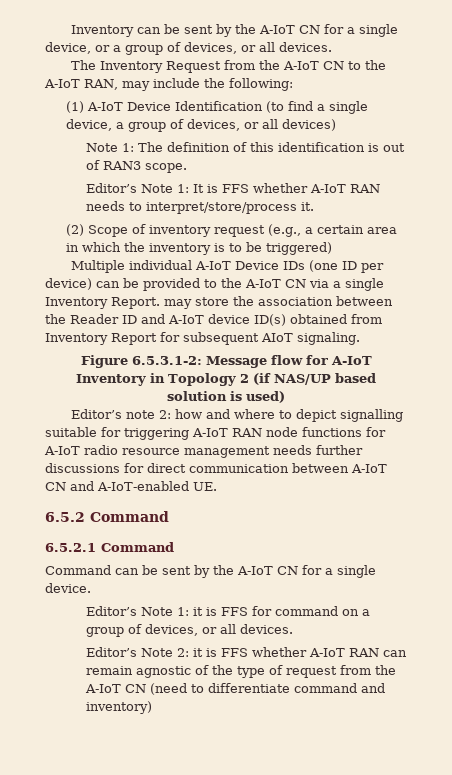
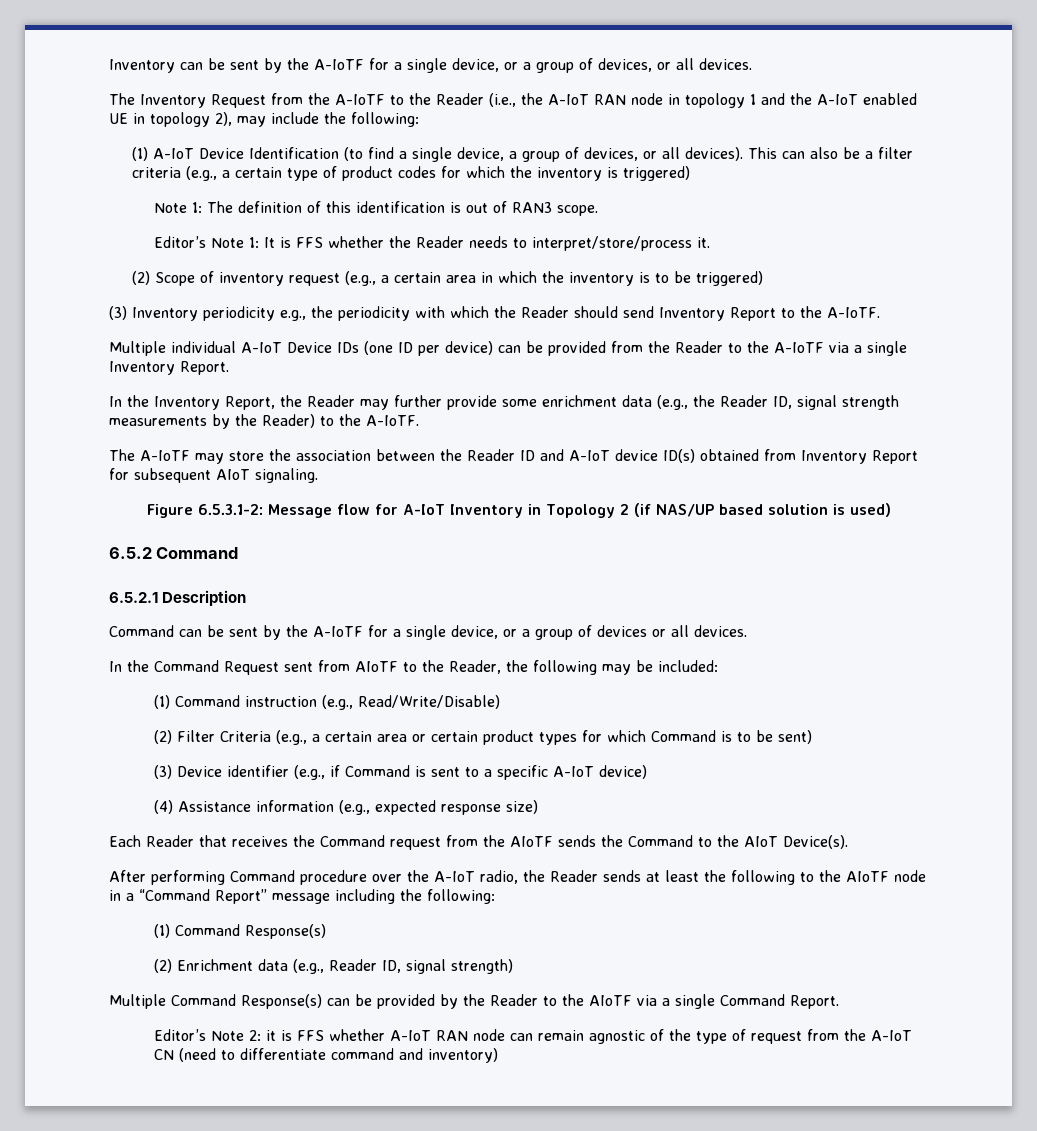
[259,25,321,34] A-IoT CN -> [314,59,364,70] A-IoTF
[283,60,387,70] [44,79,118,90] A-IoT CN to the A-IoT RAN, -> [335,93,917,108] [109,112,232,127] A-IoTF to the Reader (i.e., the A-IoT RAN node in topology 1 and the A-IoT enabled UE in topology 2),
[281,119,336,131] devices) -> [684,147,913,161] [131,166,690,181] devices). This can also be a filter criteria (e.g., a certain type of product codes for which the inventory is triggered)
[310,184,381,193] A-IoT RAN -> [389,236,465,248] the Reader
(332, 248) none -> [109,306,880,321] // (3) Inventory periodicity e.g., the periodicity with which the Reader should send Inventory Report to the A-IoTF.
[204,278,306,288] to the A-IoT CN -> [611,341,824,353] from the Reader to the A-IoTF
(160, 303) none -> [109,395,899,410] [109,414,419,429] [109,449,190,461] // In the Inventory Report, the Reader may further provide some enrichment data (e.g., the Reader ID, signal strength measurements by the Reader) to the A-IoTF. // The A-IoTF
[71,409,404,422] [45,427,386,440] [44,445,363,458] [45,463,387,473] [45,481,217,491] // Editor’s note 2: how and where to depict signalling suitable for triggering A-IoT RAN node functions for A-IoT radio resource management needs further discussions for direct communication between A-IoT CN and A-IoT-enabled UE. -> (891, 510) none
[101,542,174,552] Command -> [162,590,247,606] Description
[237,565,376,578] [45,583,91,593] [86,606,371,616] [86,624,294,637] A-IoT CN for a single device. // Editor’s Note 1: it is FFS for command on a group of devices, or all devices. -> [313,625,747,640] [109,660,718,675] [154,695,501,710] [154,730,813,745] [154,765,648,780] [154,800,539,815] [109,835,848,850] [109,870,926,885] [109,889,495,904] [154,924,327,939] [154,959,514,974] [109,994,839,1009] A-IoTF for a single device, or a group of devices or all devices. // In the Command Request sent from AIoTF to the Reader, the following may be included: // (1) Command instruction (e.g., Read/Write/Disable) // (2) Filter Criteria (e.g., a certain area or certain product types for which Command is to be sent) // (3) Device identifier (e.g., if Command is sent to a specific A-IoT device) // (4) Assistance information (e.g., expected response size) // Each Reader that receives the Command request from the AIoTF sends the Command to the AIoT Device(s). // After performing Command procedure over the A-IoT radio, the Reader sends at least the following to the AIoTF node in a “Command Report” message including the following: // (1) Command Response(s) // (2) Enrichment data (e.g., Reader ID, signal strength) // Multiple Command Response(s) can be provided by the Reader to the AIoTF via a single Command Report.
(380, 652) none -> [473,1029,506,1041] node

